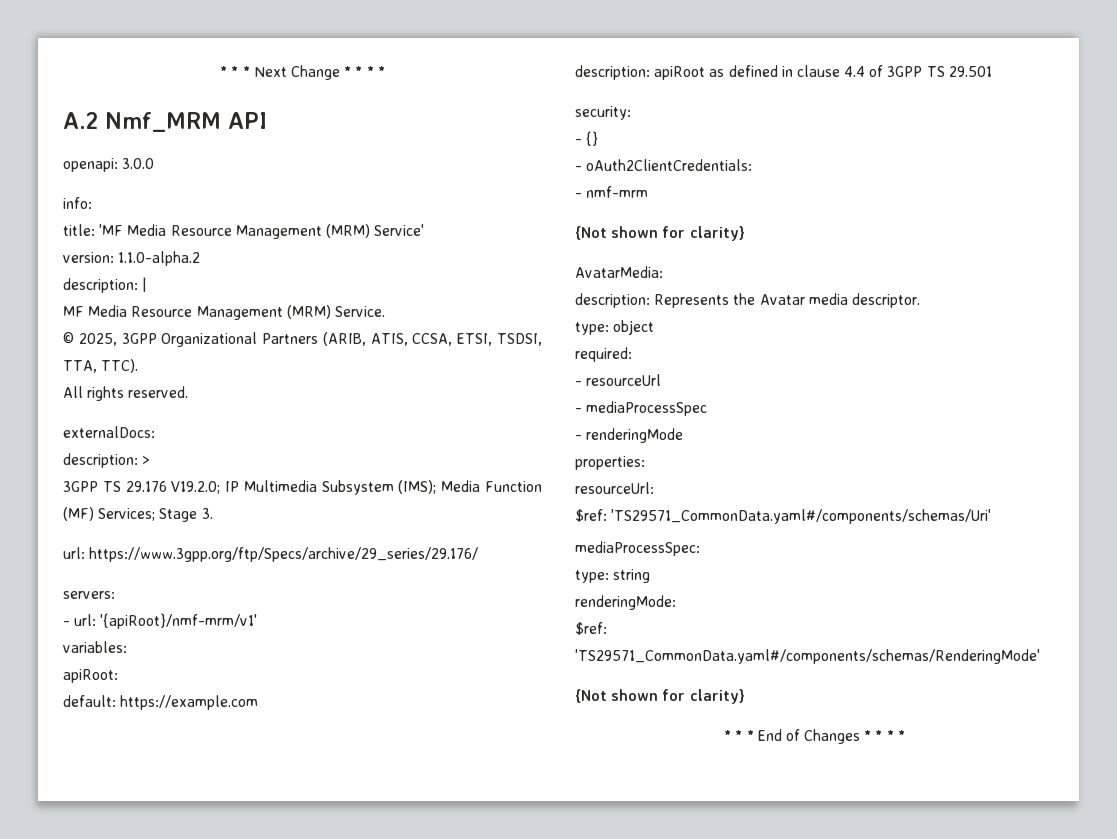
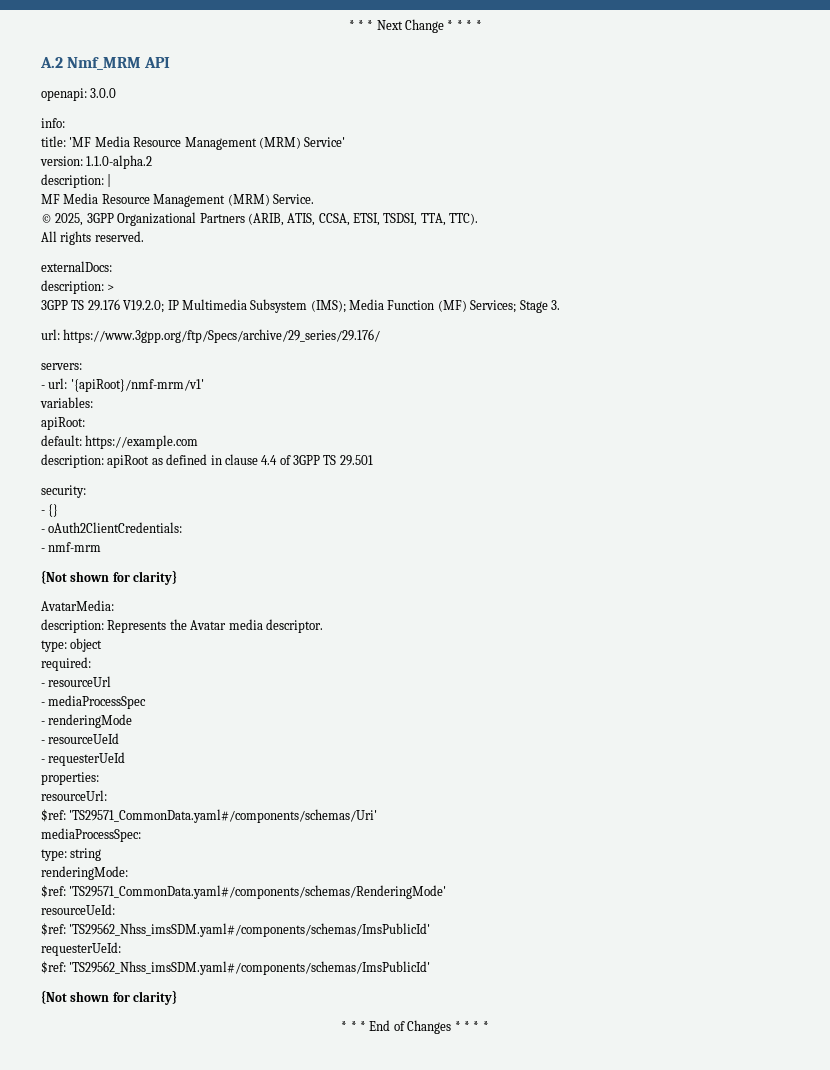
(684, 435) none -> [41,733,120,744] [41,752,126,766] // - resourceUeId // - requesterUeId
(1040, 656) none -> [41,904,115,915] [41,923,431,937] [41,942,121,956] [41,961,431,975] // resourceUeId: // $ref: 'TS29562_Nhss_imsSDM.yaml#/components/schemas/ImsPublicId' // requesterUeId: // $ref: 'TS29562_Nhss_imsSDM.yaml#/components/schemas/ImsPublicId'

